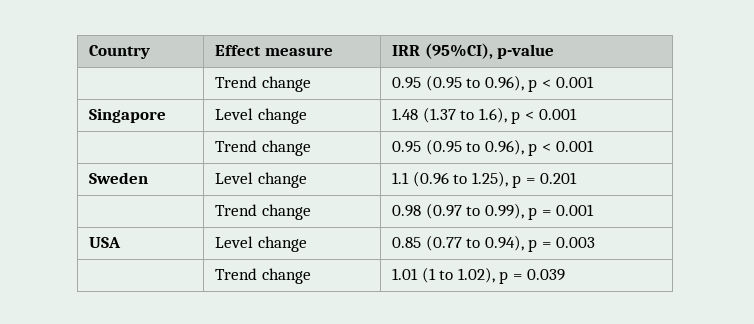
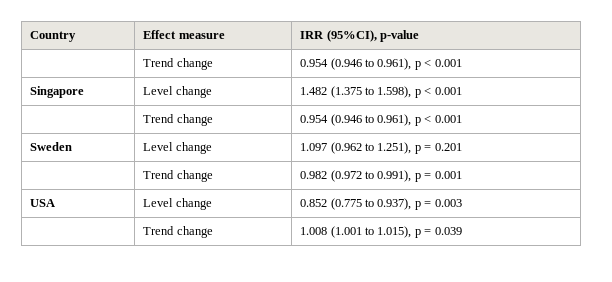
[392,75,524,91] 0.95 (0.95 to 0.96), -> [300,58,412,70] 0.954 (0.946 to 0.961),
[392,107,507,123] 1.48 (1.37 to 1.6), -> [300,86,412,98] 1.482 (1.375 to 1.598),
[392,139,524,155] 0.95 (0.95 to 0.96), -> [300,114,412,126] 0.954 (0.946 to 0.961),
[392,171,508,187] 1.1 (0.96 to 1.25), -> [300,142,412,154] 1.097 (0.962 to 1.251),
[392,203,524,219] 0.98 (0.97 to 0.99), -> [300,170,412,182] 0.982 (0.972 to 0.991),
[392,235,524,251] 0.85 (0.77 to 0.94), -> [300,198,412,210] 0.852 (0.775 to 0.937),
[392,267,495,283] 1.01 (1 to 1.02), -> [300,226,412,238] 1.008 (1.001 to 1.015),

